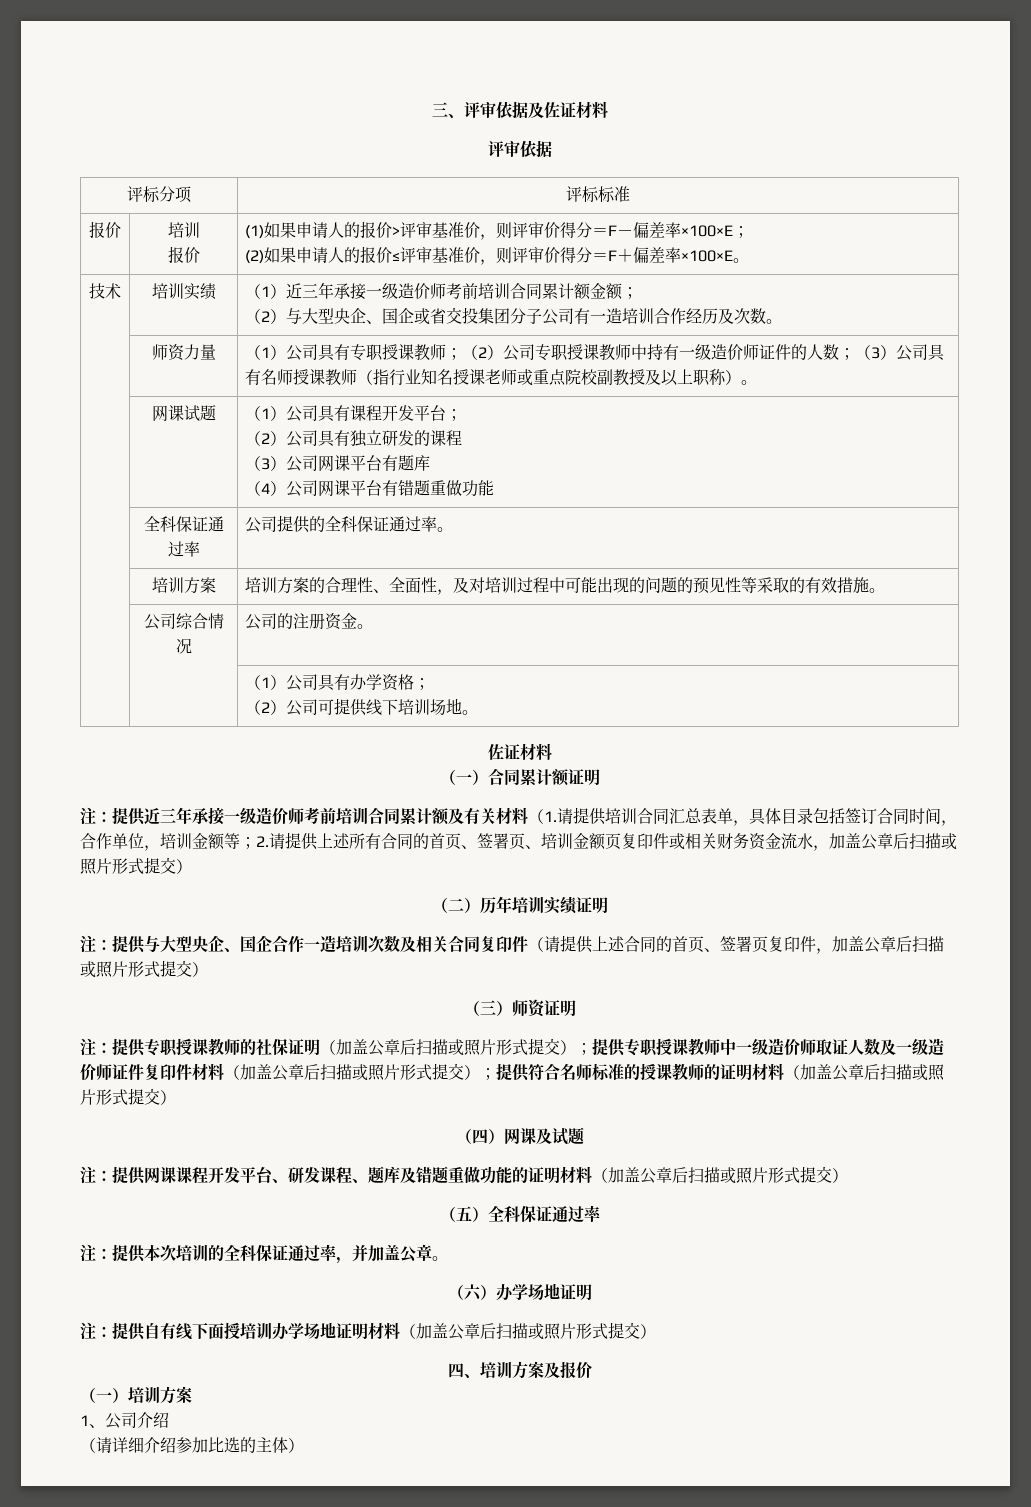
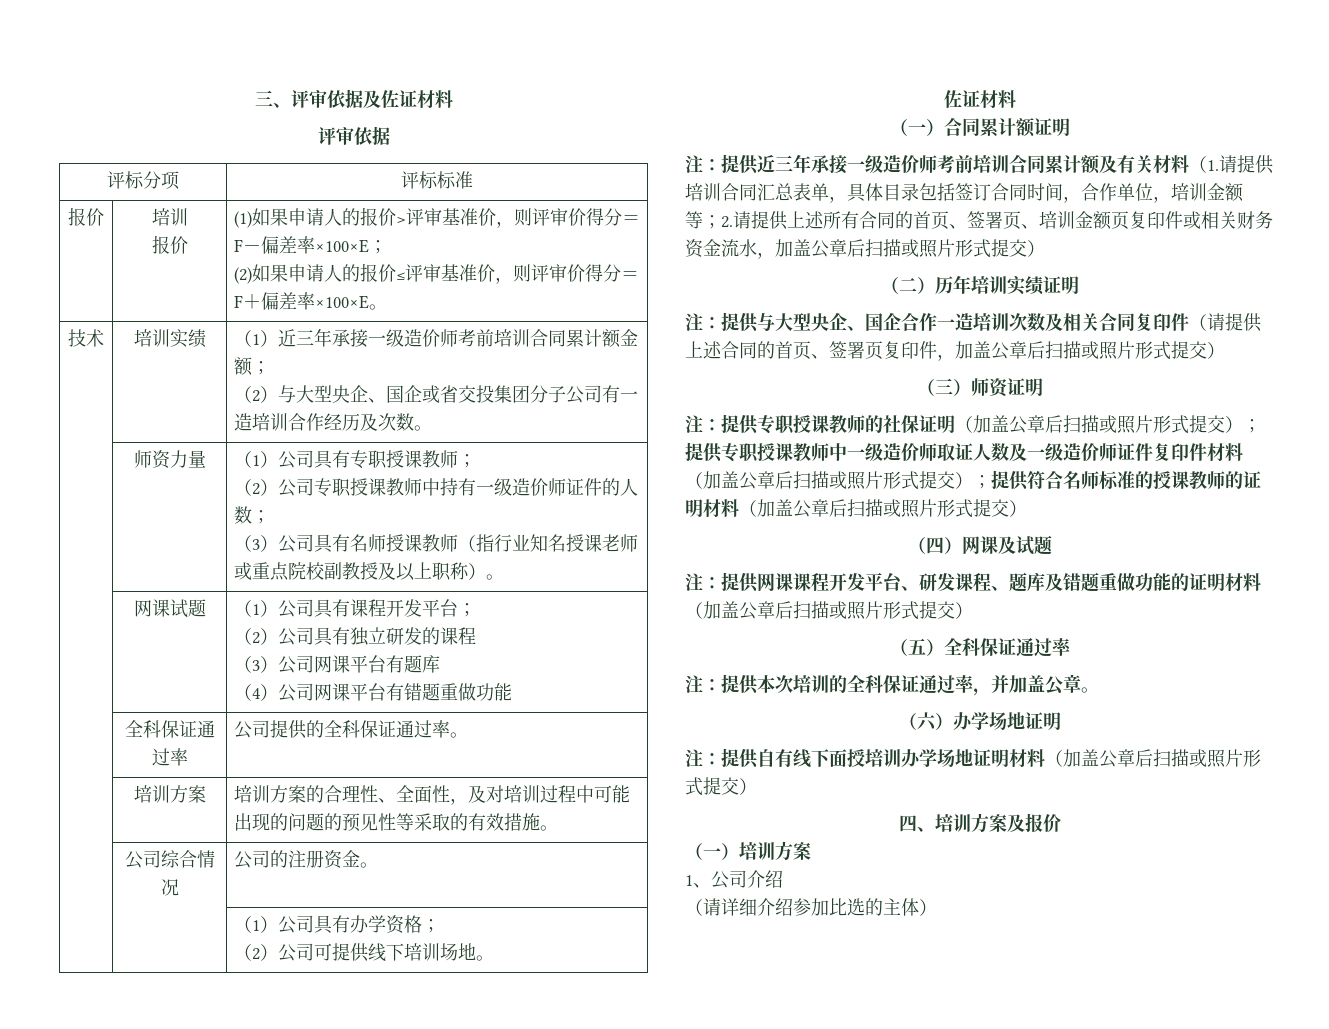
(462, 354) none -> (476, 461) //
(855, 354) none -> (270, 517) //

